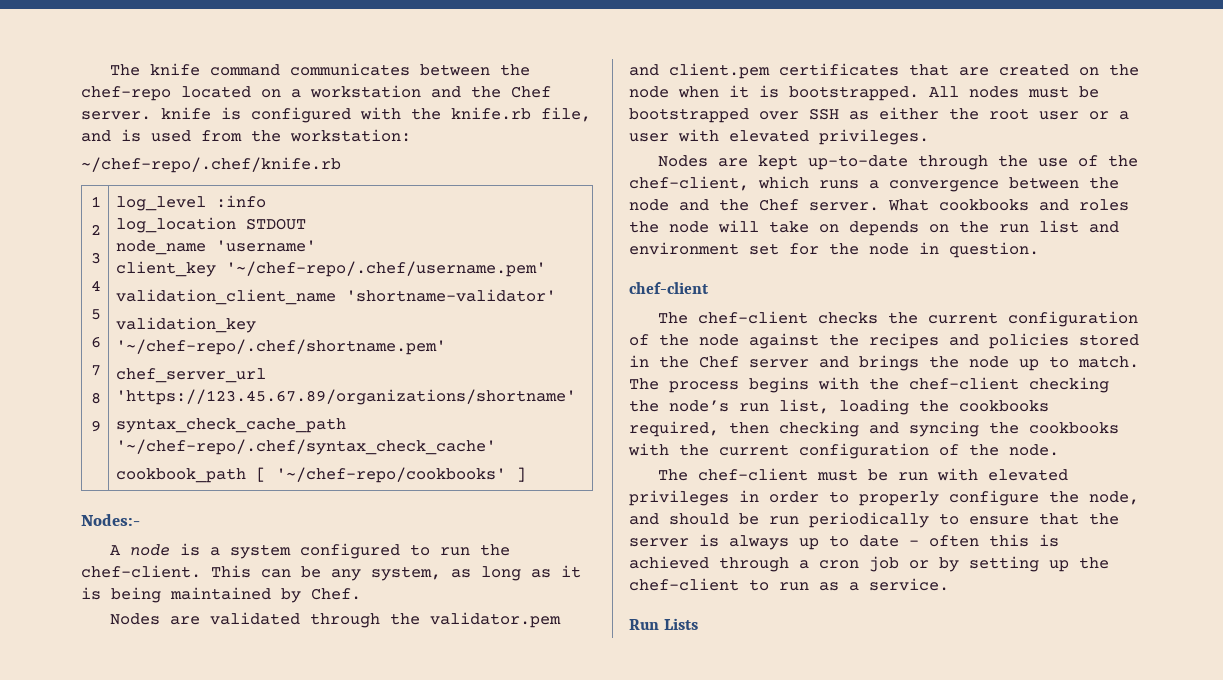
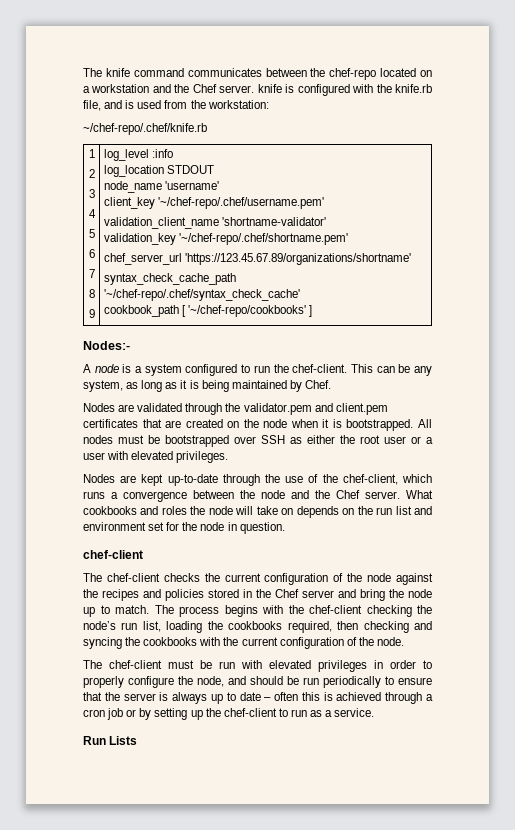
[859,355,919,371] brings -> [360,589,385,601] bring

